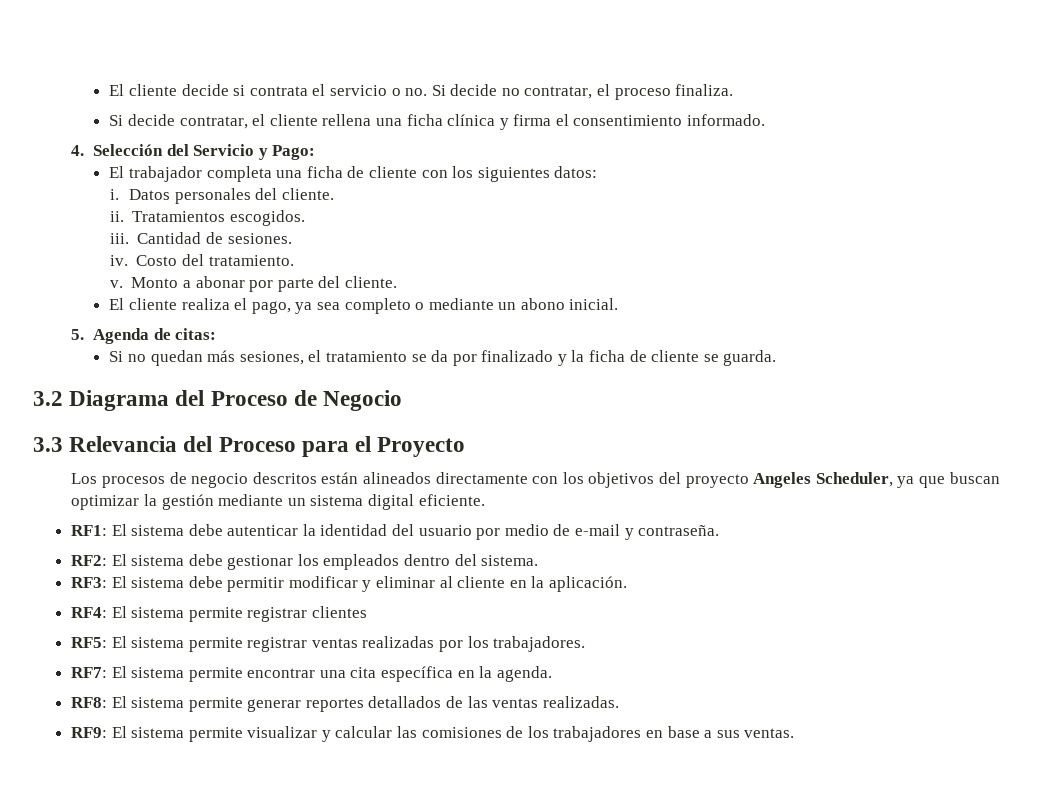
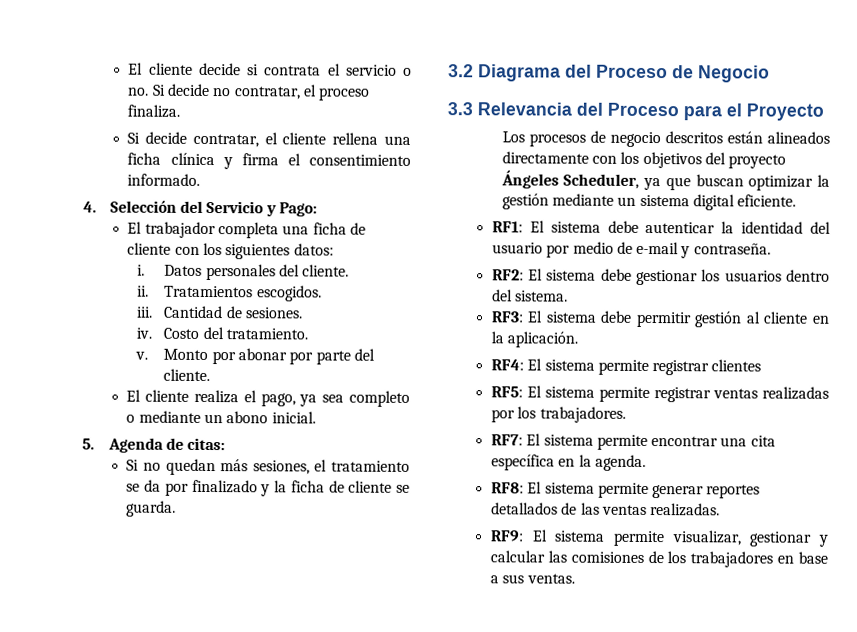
[183,280,192,288] a -> [211,351,236,365] por
[753,472,812,488] Angeles -> [500,170,559,189] Ángeles
[323,554,400,570] empleados -> [724,270,782,282] usuarios
[288,576,436,592] modificar y eliminar -> [694,311,743,328] gestión
[247,726,318,738] visualizar -> [671,530,813,547] visualizar, gestionar

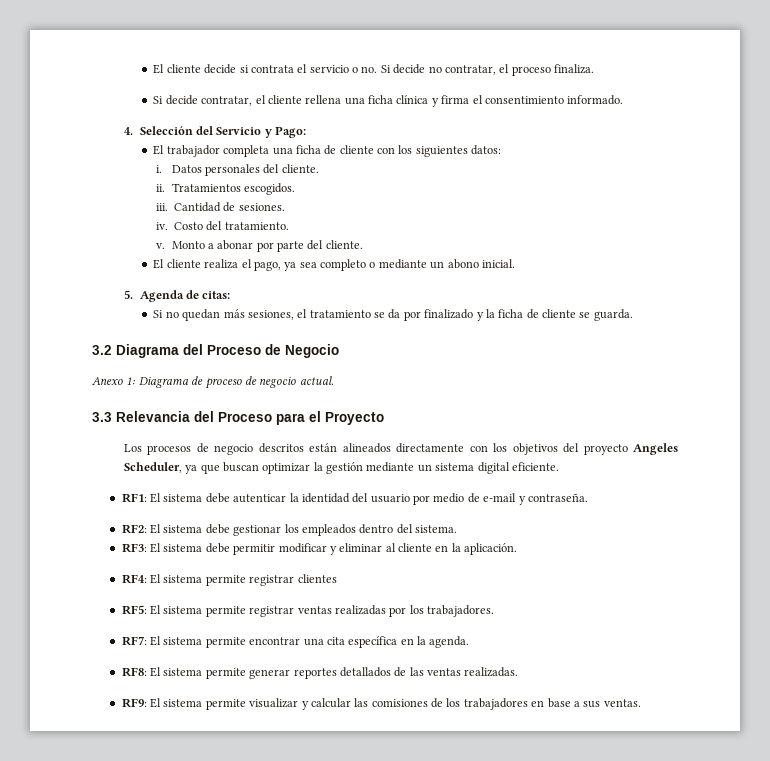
[211,351,236,365] por -> [207,243,214,249] a
(770, 74) none -> [92,376,334,389] // Anexo 1: Diagrama de proceso de negocio actual.
[500,170,559,189] Ángeles -> [632,443,678,455] Angeles
[724,270,782,282] usuarios -> [301,524,356,536] empleados
[694,311,743,328] gestión -> [278,543,383,555] modificar y eliminar
[671,530,813,547] visualizar, gestionar -> [249,698,299,708] visualizar

